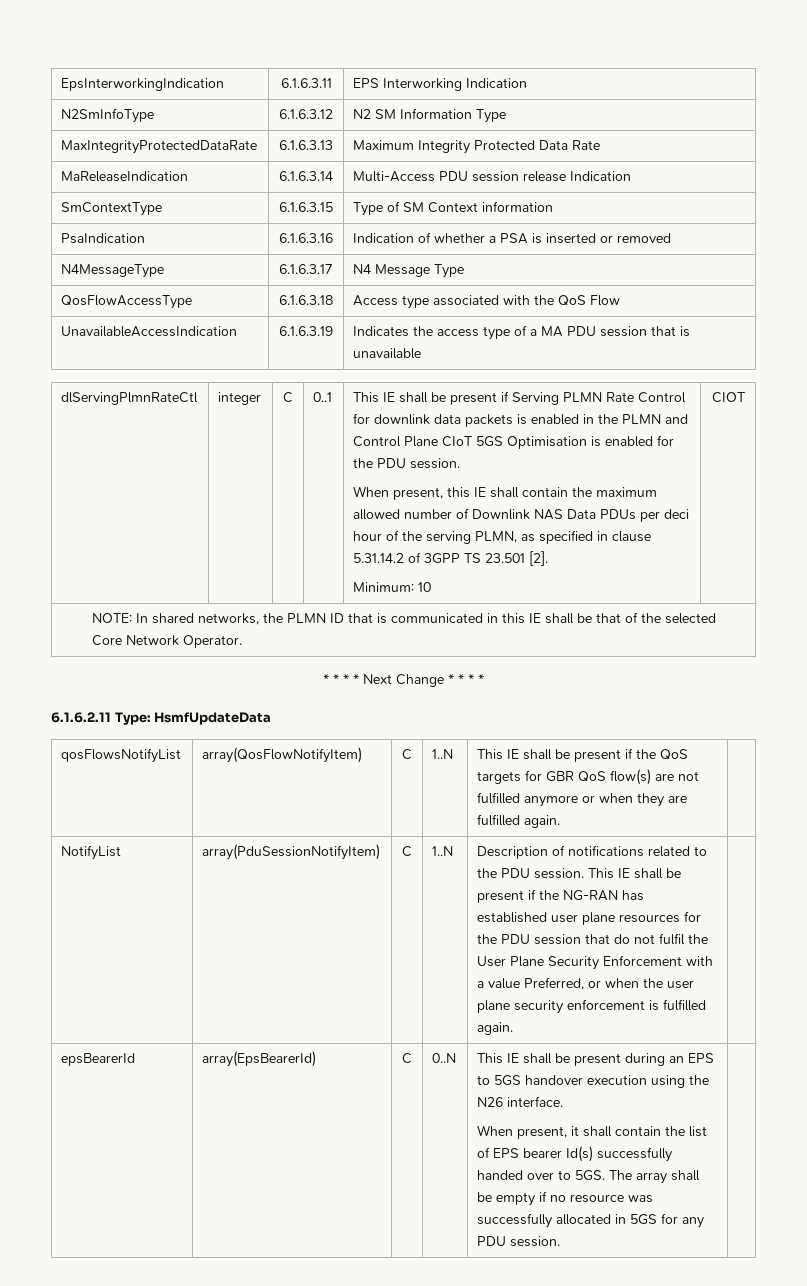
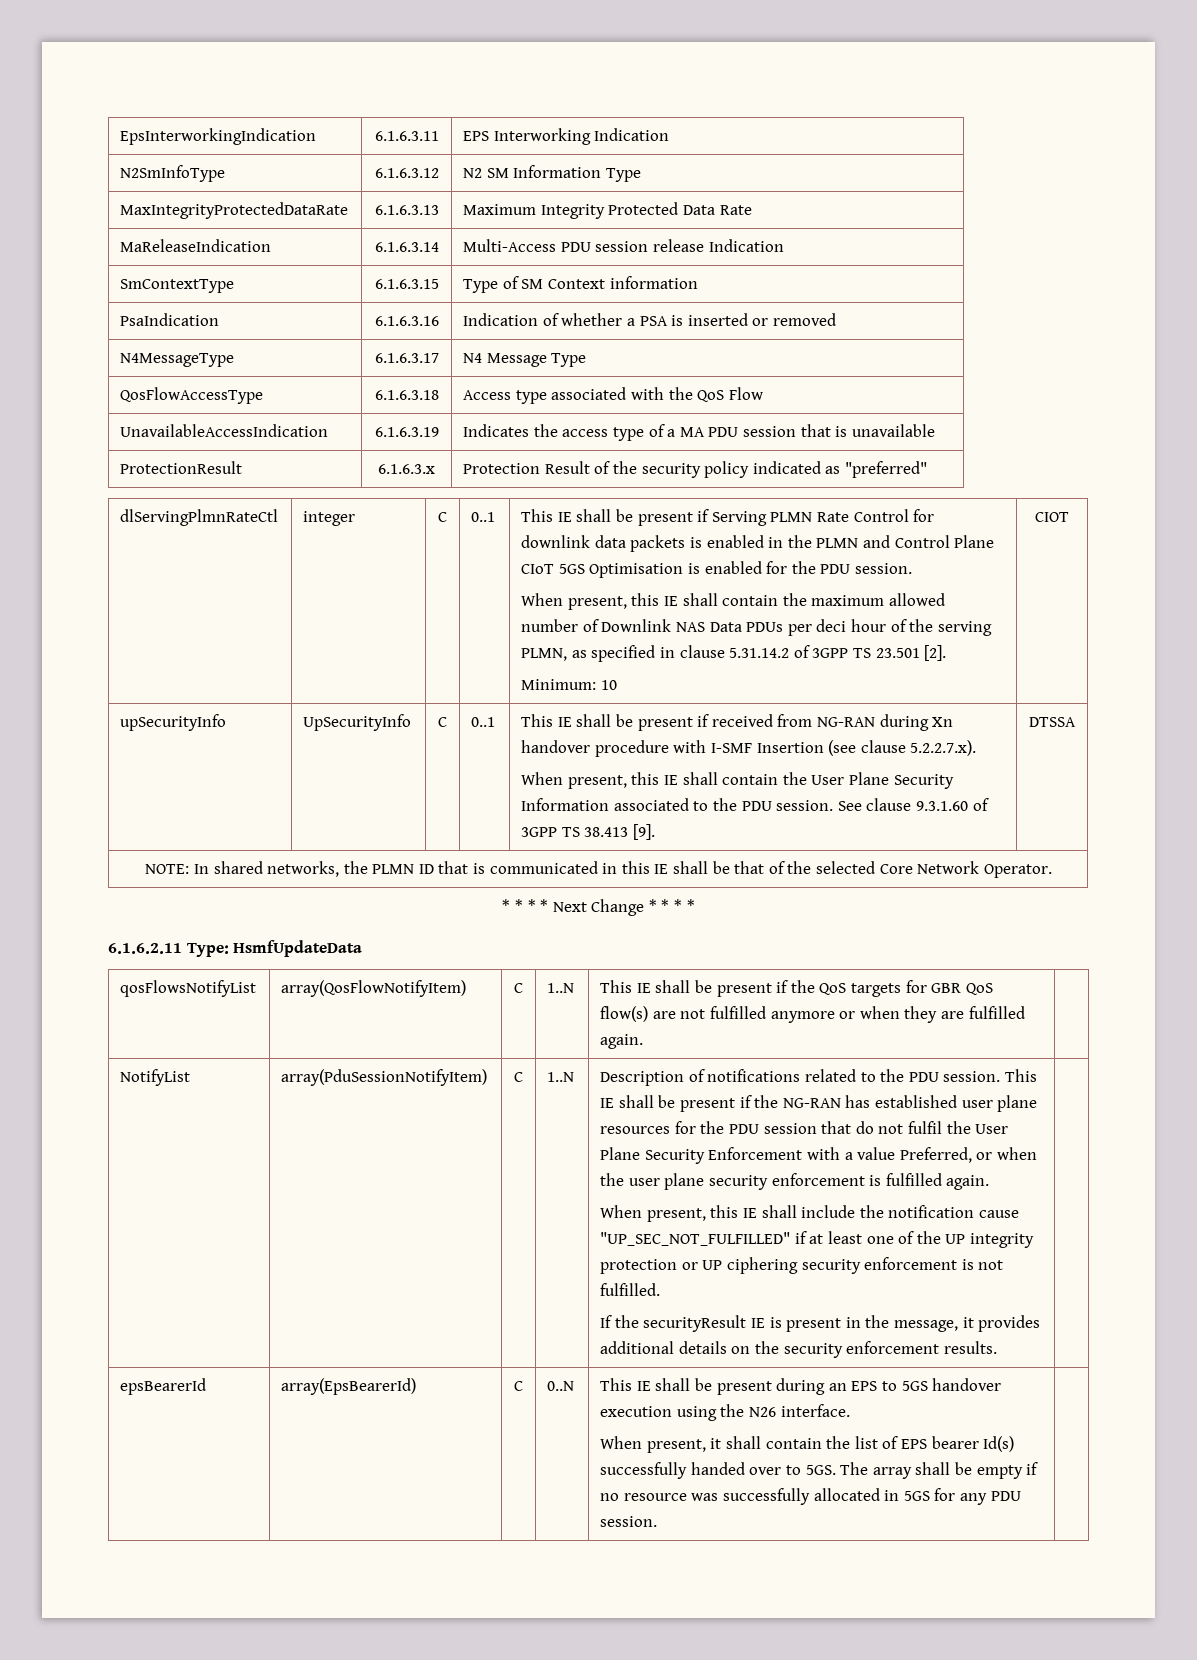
(422, 353) none -> [120,461,243,474] [378,464,435,474] [463,461,927,478] // ProtectionResult | 6.1.6.3.x | Protection Result of the security policy indicated as "preferred"
(745, 397) none -> [120,714,227,731] [303,714,412,731] [438,717,447,727] [471,717,496,727] [521,714,954,731] [521,740,977,757] [521,772,954,789] [521,798,989,811] [521,824,656,840] [1029,717,1076,727] // upSecurityInfo | UpSecurityInfo | C | 0..1 | This IE shall be present if received from NG-RAN during Xn handover procedure with I-SMF Insertion (see clause 5.2.2.7.x). // When present, this IE shall contain the User Plane Security Information associated to the PDU session. See clause 9.3.1.60 of 3GPP TS 38.413 [9]. | DTSSA
(514, 1028) none -> [600,1205,1019,1222] [600,1231,1034,1248] [600,1257,1004,1274] [600,1283,661,1296] [600,1315,1041,1332] [600,1341,997,1358] // When present, this IE shall include the notification cause "UP_SEC_NOT_FULFILLED" if at least one of the UP integrity protection or UP ciphering security enforcement is not fulfilled. // If the securityResult IE is present in the message, it provides additional details on the security enforcement results.

